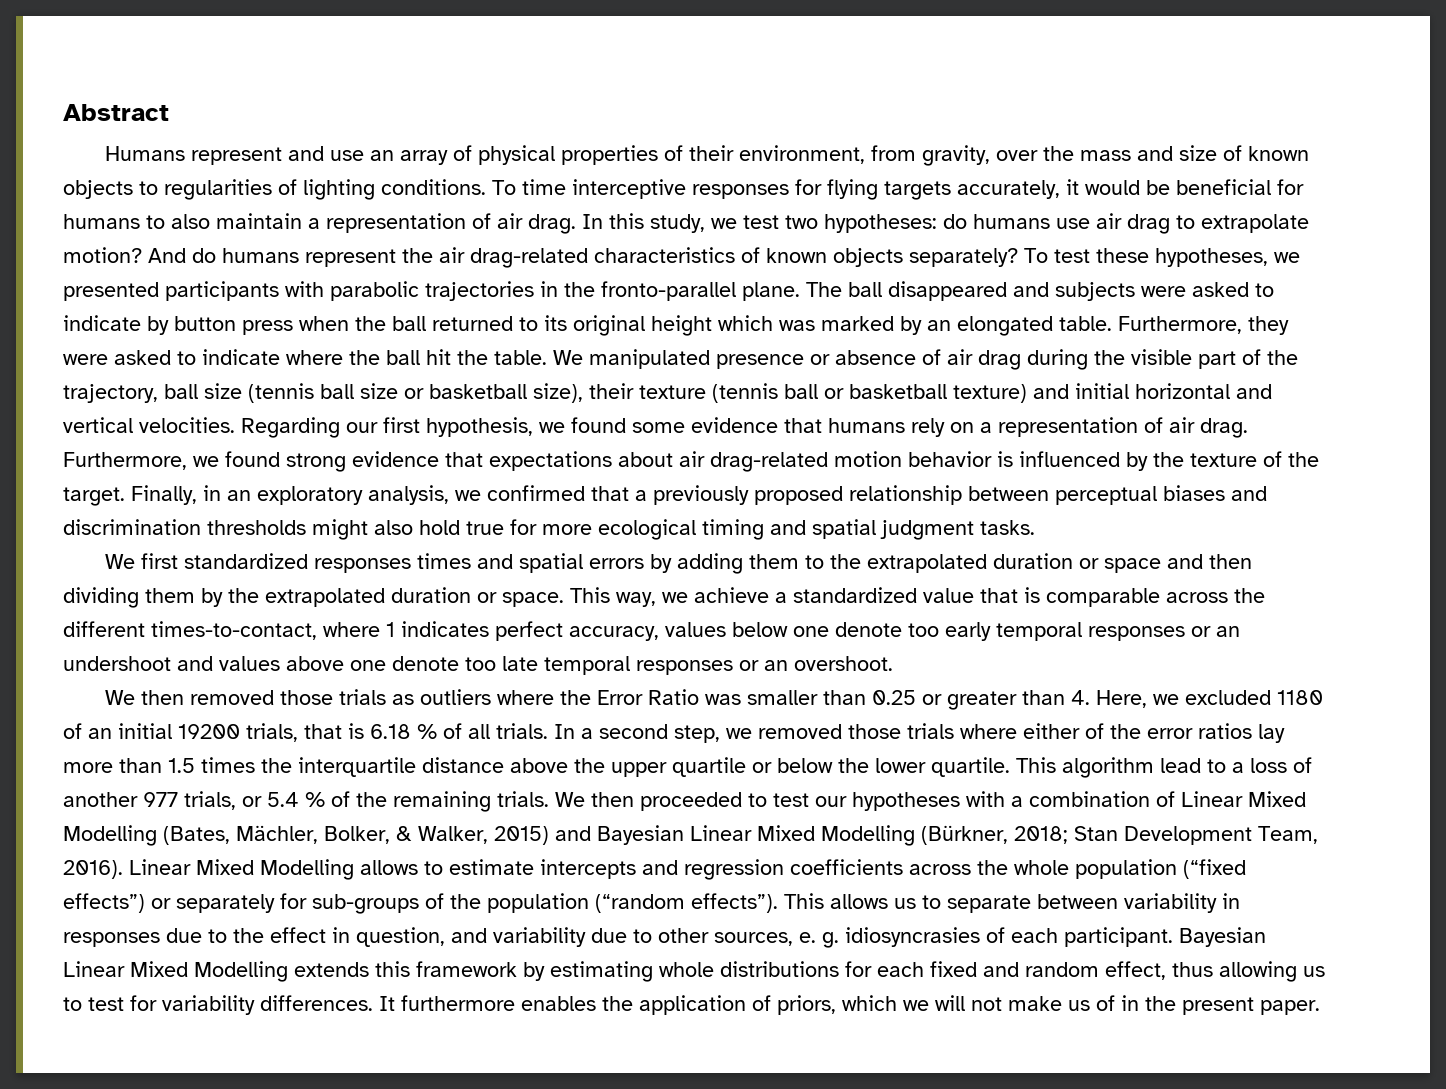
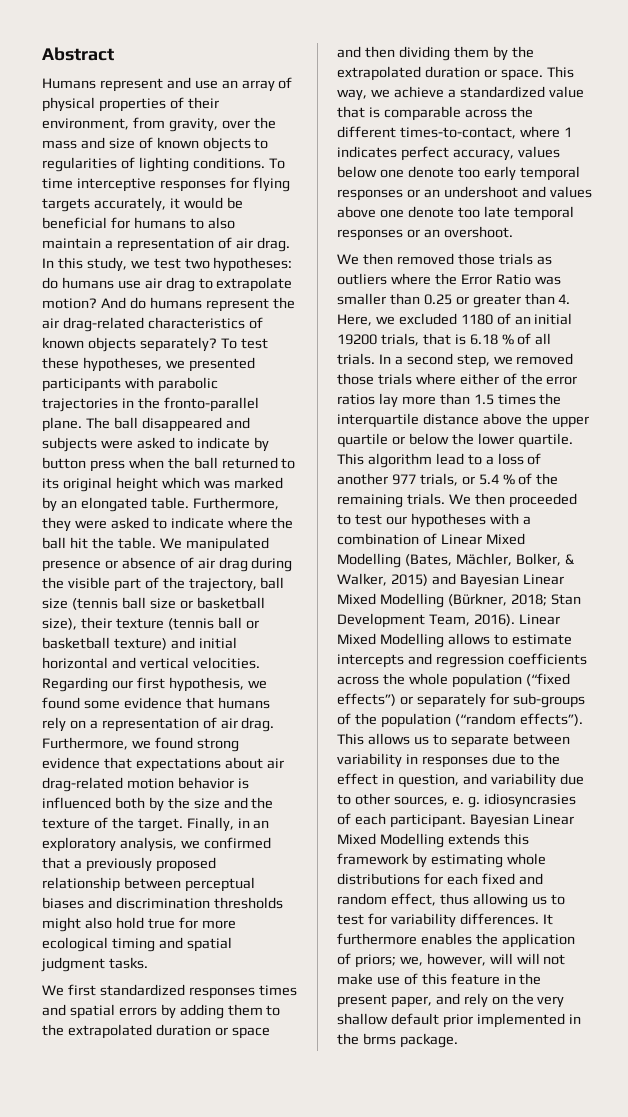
[1126,452,1184,471] by the -> [114,797,274,812] both by the size and the
[777,995,1320,1015] priors, which we will not make us of in the present paper. -> [354,953,566,968] [337,973,542,985] [337,993,565,1008] [337,1013,581,1028] [337,1033,458,1048] priors; we, however, will will not make use of this feature in the present paper, and rely on the very shallow default prior implemented in the brms package.

